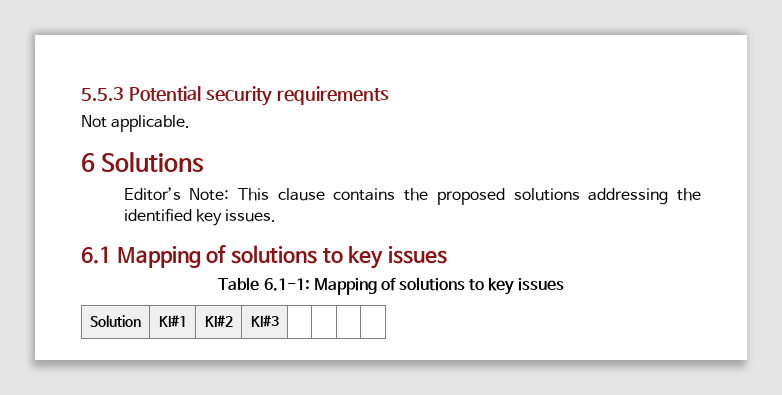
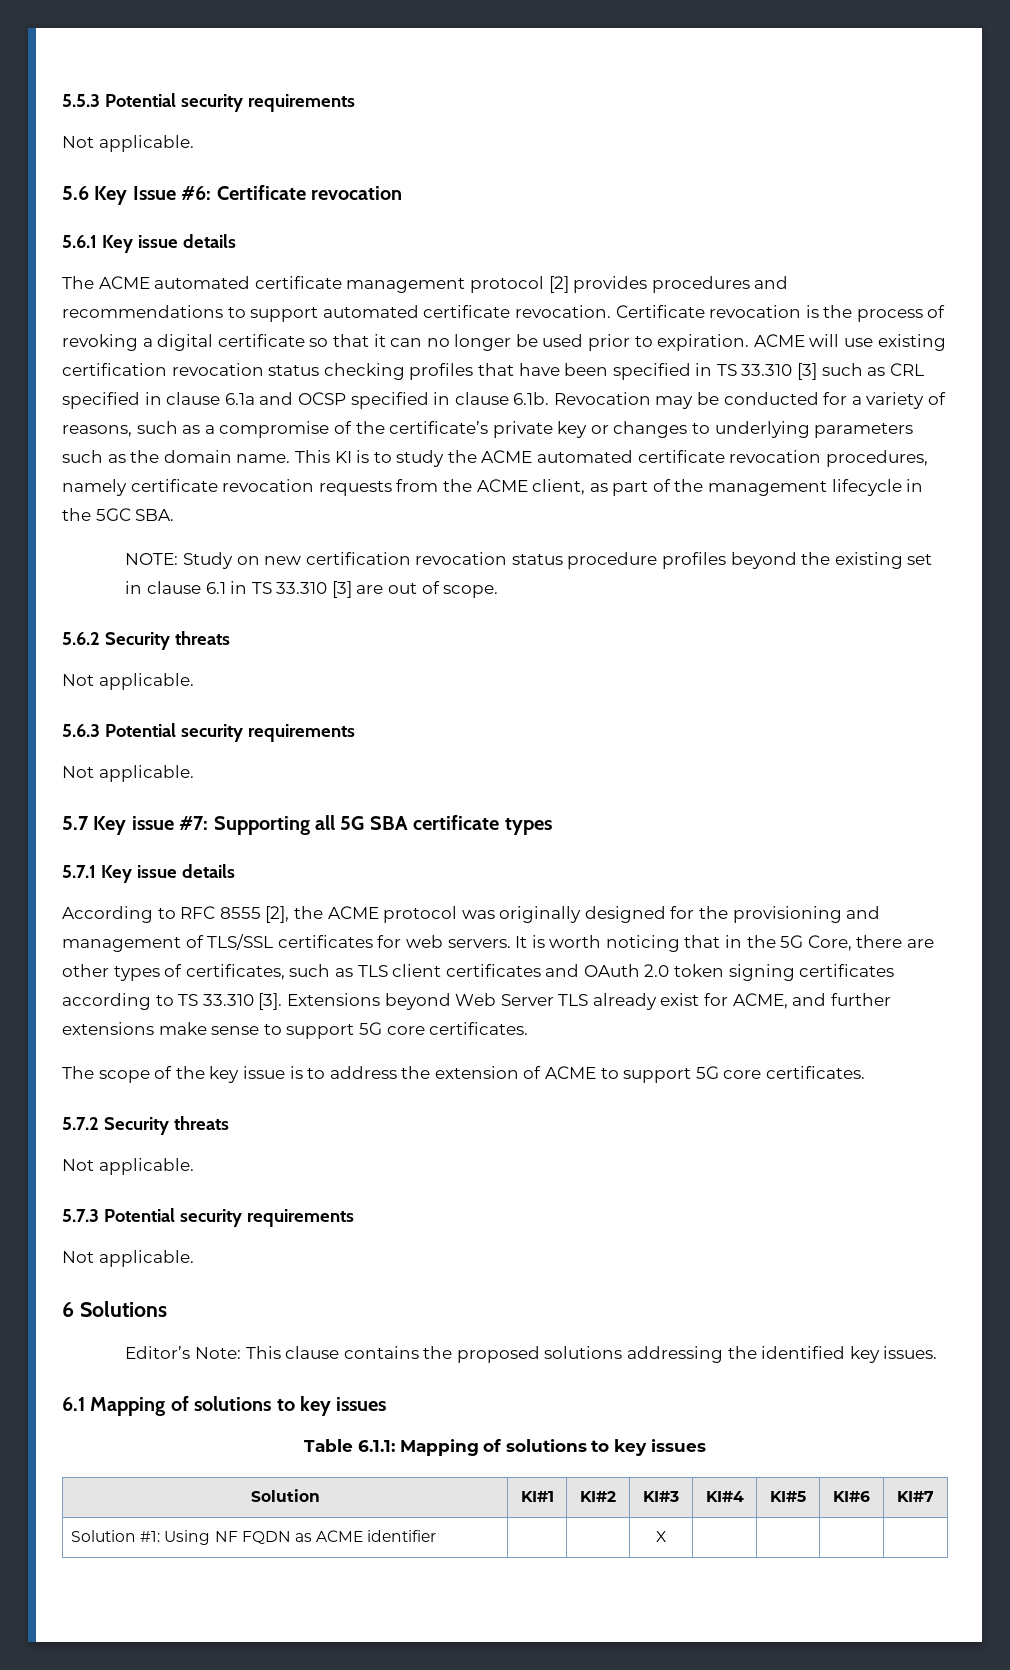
(191, 123) none -> [62,185,402,205] [62,234,236,253] [62,276,789,293] [62,305,946,322] [62,334,946,351] [62,363,924,380] [62,392,947,409] [62,421,914,438] [62,450,928,467] [62,479,924,496] [62,508,175,521] [125,552,933,569] [125,581,499,598] [62,631,230,650] [62,673,194,690] [62,723,355,742] [62,765,194,782] [62,815,552,835] [62,864,235,883] [62,906,881,923] [62,934,935,952] [62,964,895,981] [62,993,891,1010] [62,1022,529,1039] [62,1066,866,1083] [62,1116,229,1135] [62,1158,194,1175] [62,1208,354,1227] [62,1250,194,1267] // 5.6 Key Issue #6: Certificate revocation // 5.6.1 Key issue details // The ACME automated certificate management protocol [2] provides procedures and recommendations to support automated certificate revocation. Certificate revocation is the process of revoking a digital certificate so that it can no longer be used prior to expiration. ACME will use existing certification revocation status checking profiles that have been specified in TS 33.310 [3] such as CRL specified in clause 6.1a and OCSP specified in clause 6.1b. Revocation may be conducted for a variety of reasons, such as a compromise of the certificate’s private key or changes to underlying parameters such as the domain name. This KI is to study the ACME automated certificate revocation procedures, namely certificate revocation requests from the ACME client, as part of the management lifecycle in the 5GC SBA. // NOTE: Study on new certification revocation status procedure profiles beyond the existing set in clause 6.1 in TS 33.310 [3] are out of scope. // 5.6.2 Security threats // Not applicable. // 5.6.3 Potential security requirements // Not applicable. // 5.7 Key issue #7: Supporting all 5G SBA certificate types // 5.7.1 Key issue details // According to RFC 8555 [2], the ACME protocol was originally designed for the provisioning and management of TLS/SSL certificates for web servers. It is worth noticing that in the 5G Core, there are other types of certificates, such as TLS client certificates and OAuth 2.0 token signing certificates according to TS 33.310 [3]. Extensions beyond Web Server TLS already exist for ACME, and further extensions make sense to support 5G core certificates. // The scope of the key issue is to address the extension of ACME to support 5G core certificates. // 5.7.2 Security threats // Not applicable. // 5.7.3 Potential security requirements // Not applicable.
[263,278,310,291] 6.1-1: -> [358,1440,396,1452] 6.1.1:
(279, 321) none -> [705,1491,744,1502] [770,1491,806,1502] [833,1491,870,1502] [897,1491,934,1502] [71,1530,437,1545] [656,1531,666,1542] | KI#4 | KI#5 | KI#6 | KI#7 // Solution #1: Using NF FQDN as ACME identifier | | | X

